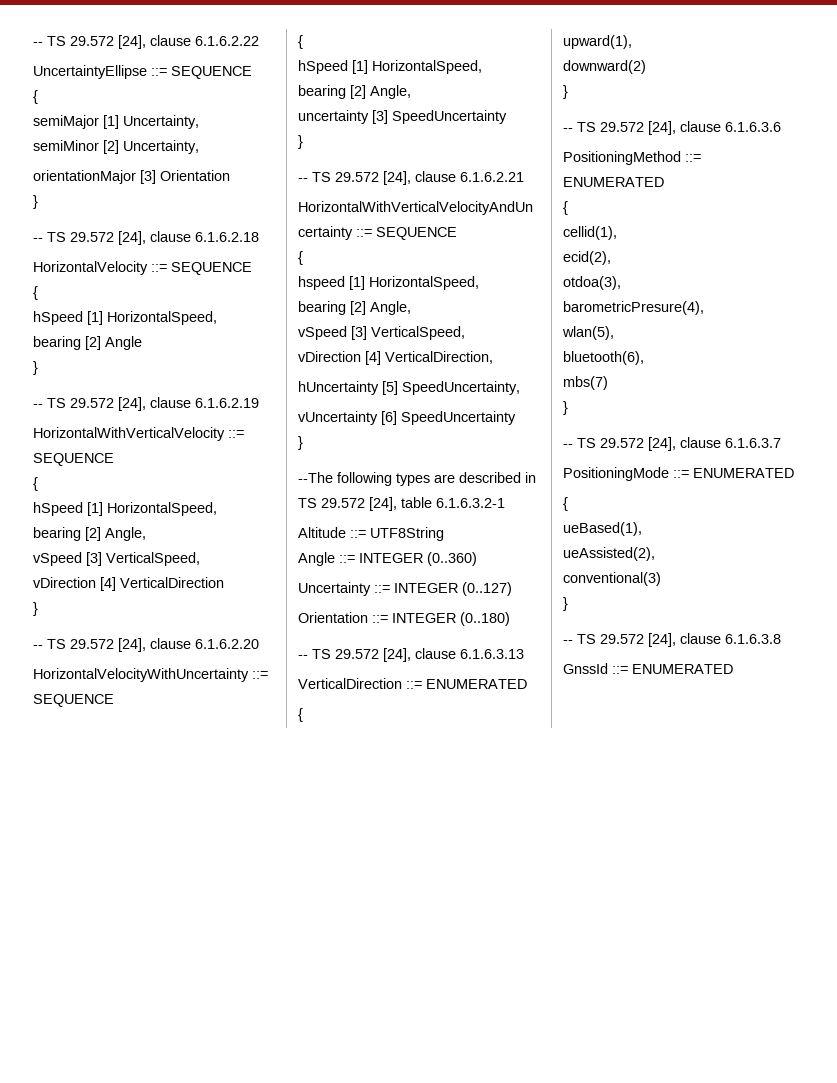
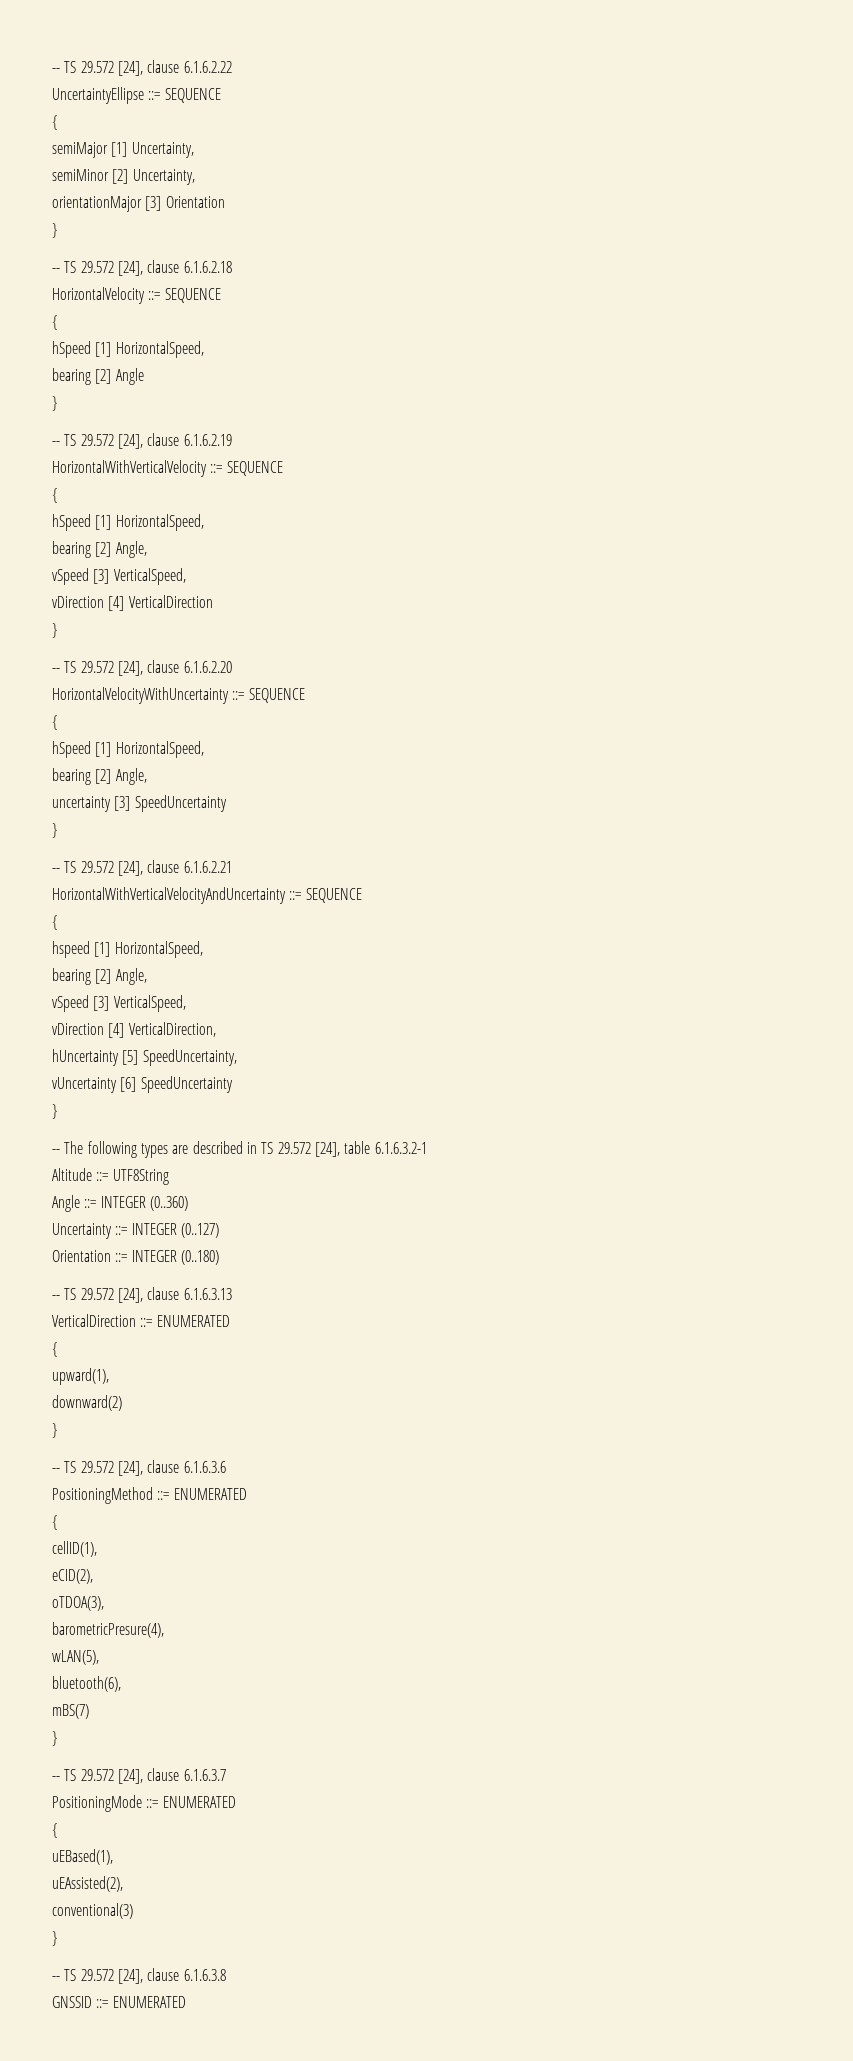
[298,472,333,483] --The -> [52,1141,84,1154] -- The
[563,226,617,240] [563,251,611,265] [563,276,621,290] cellid(1), // ecid(2), // otdoa(3), -> [52,1541,97,1557] [52,1569,93,1584] [52,1596,104,1611] cellID(1), // eCID(2), // oTDOA(3),
[562,326,614,340] wlan(5), -> [52,1650,99,1665] wLAN(5),
[563,376,608,390] mbs(7) -> [52,1704,89,1719] mBS(7)
[563,522,642,536] [563,547,655,561] ueBased(1), // ueAssisted(2), -> [52,1849,113,1865] [52,1876,123,1892] uEBased(1), // uEAssisted(2),
[563,663,608,674] GnssId -> [52,1996,92,2008] GNSSID

